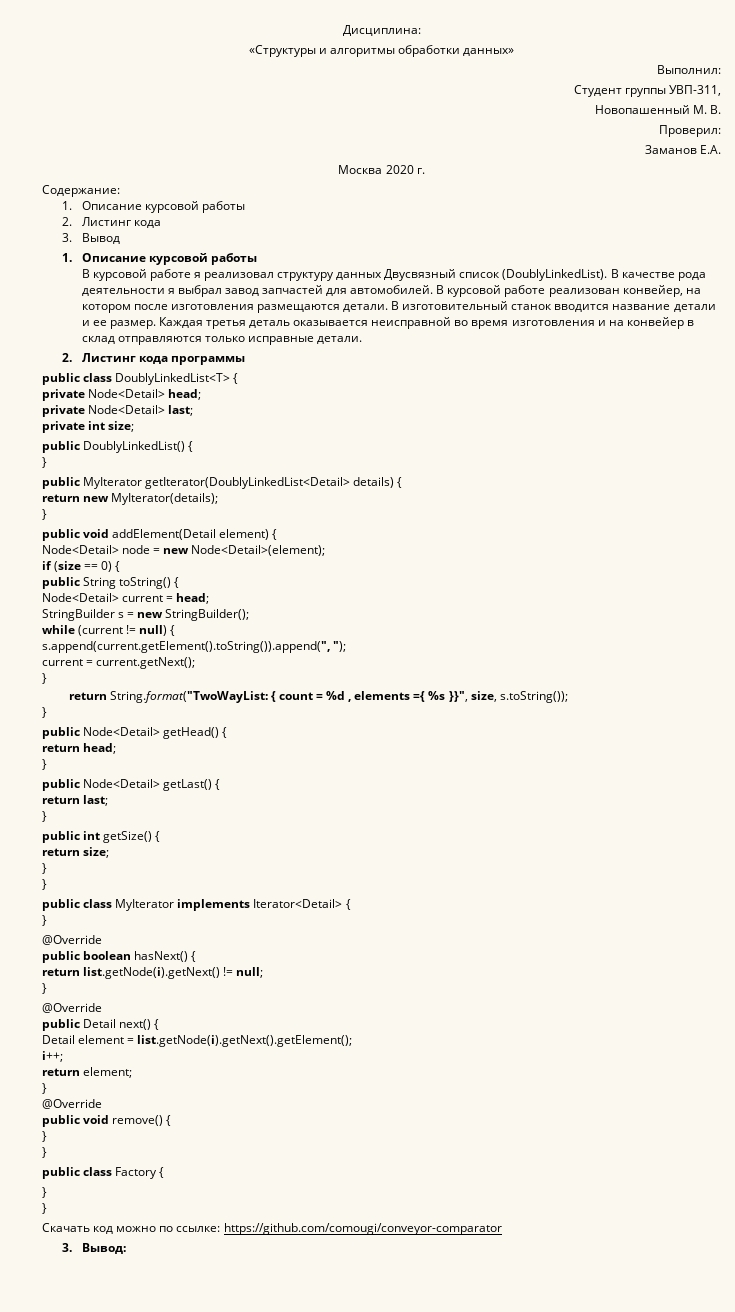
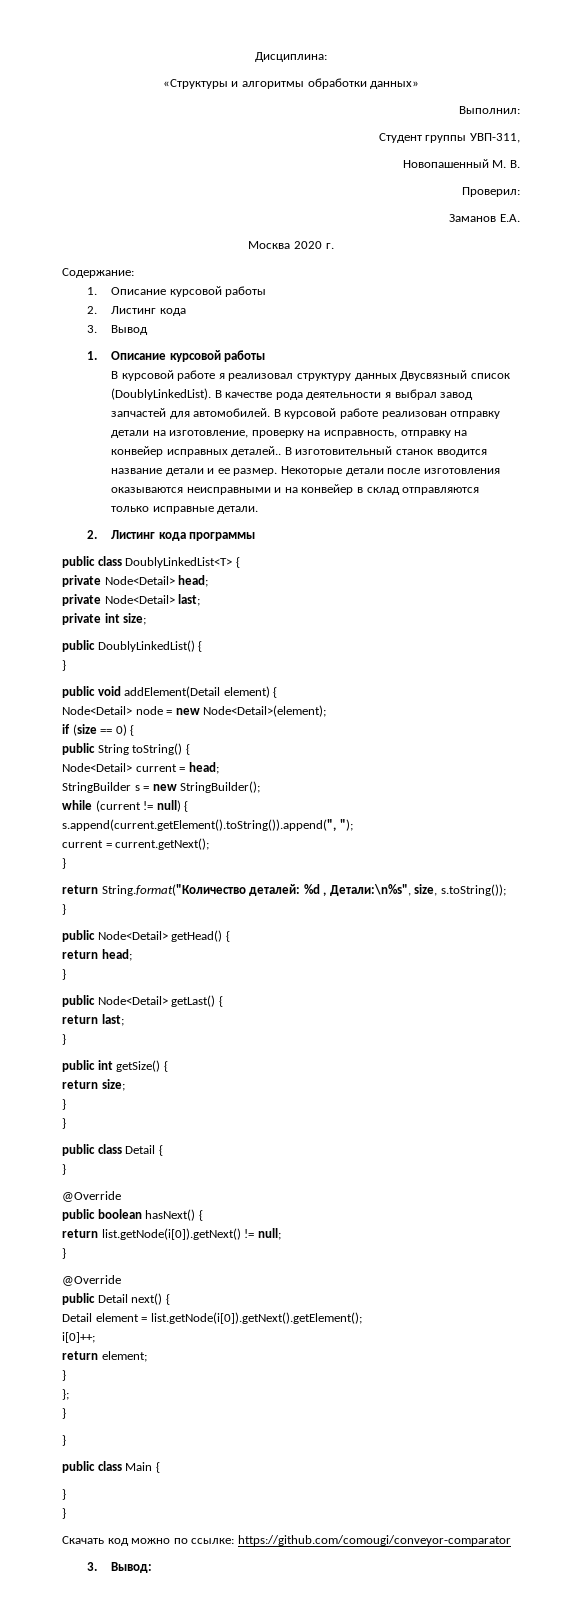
[622,285,701,297] [81,304,388,313] конвейер, на котором после изготовления размещаются детали. -> [450,411,501,419] [111,430,468,438] [111,446,282,457] отправку детали на изготовление, проверку на исправность, отправку на конвейер исправных деталей..
[158,317,595,329] Каждая третья деталь оказывается неисправной во время изготовления -> [280,466,500,476] [111,487,271,495] Некоторые детали после изготовления оказываются неисправными
[42,477,403,489] [42,493,219,505] [42,509,47,520] // public MyIterator getIterator(DoublyLinkedList<Detail> details) { // return new MyIterator(details); // } -> (66, 665) none
[109,691,468,703] String.format("TwoWayList: { count = %d , elements ={ %s }}", -> [101,884,411,896] String.format("Количество деталей: %d , Детали:\n%s",
[115,899,343,911] MyIterator implements Iterator<Detail> -> [125,1145,156,1154] Detail
[83,967,221,979] list.getNode(i).getNext() -> [101,1228,241,1240] list.getNode(i[0]).getNext()
[137,1035,353,1047] [42,1051,63,1062] list.getNode(i).getNext().getElement(); // i++; -> [150,1312,362,1324] [62,1332,95,1343] list.getNode(i[0]).getNext().getElement(); // i[0]++;
[42,1099,102,1109] [42,1115,172,1127] [42,1131,47,1142] [42,1147,47,1158] [42,1167,158,1179] @Override // public void remove() { // } // } // public class Factory -> [62,1389,69,1400] [62,1408,66,1419] [62,1435,66,1446] [62,1461,153,1473] }; // } // } // public class Main

